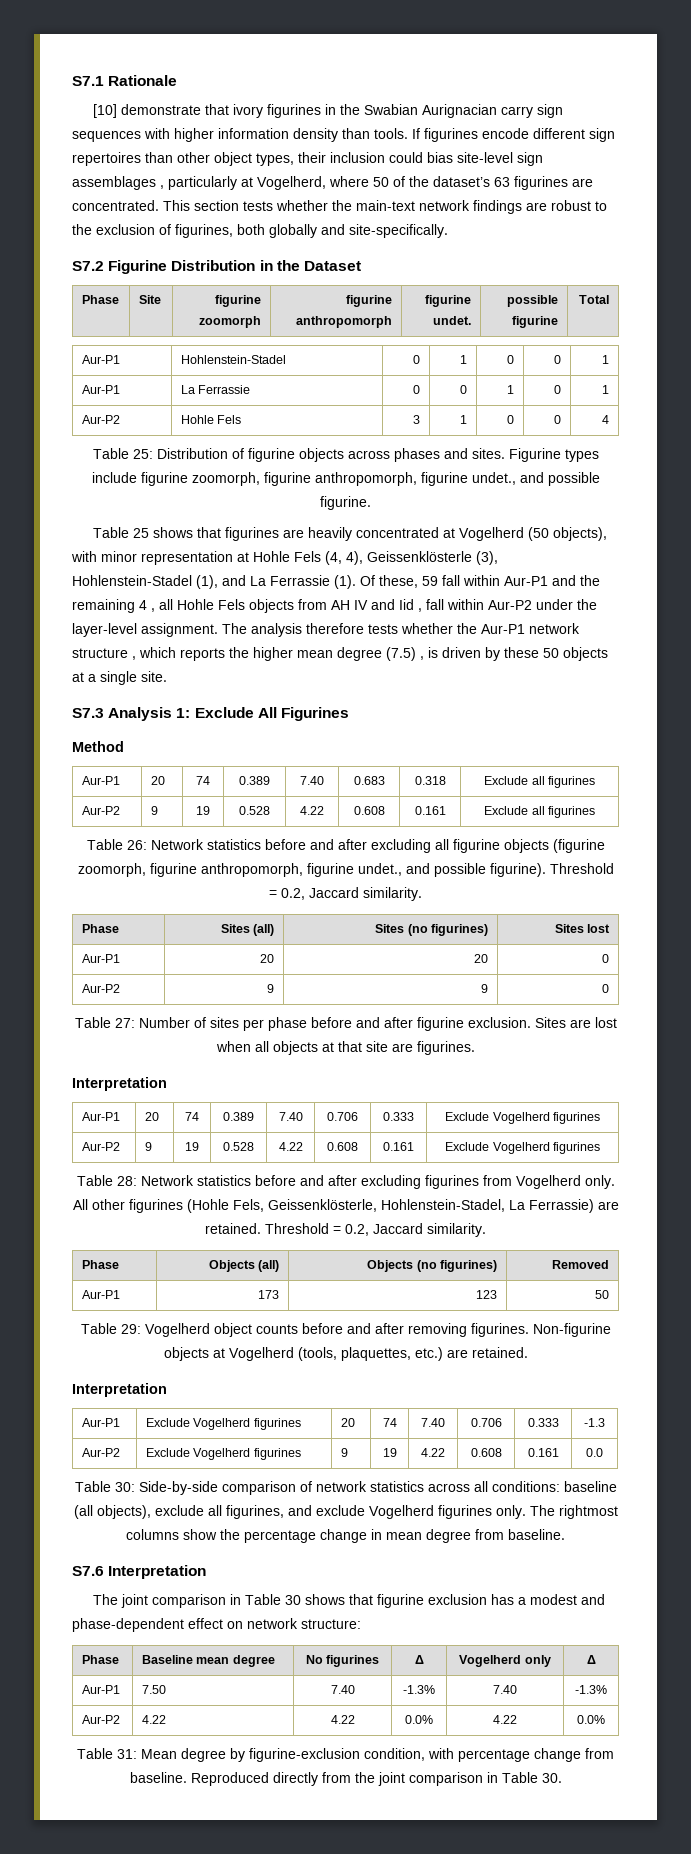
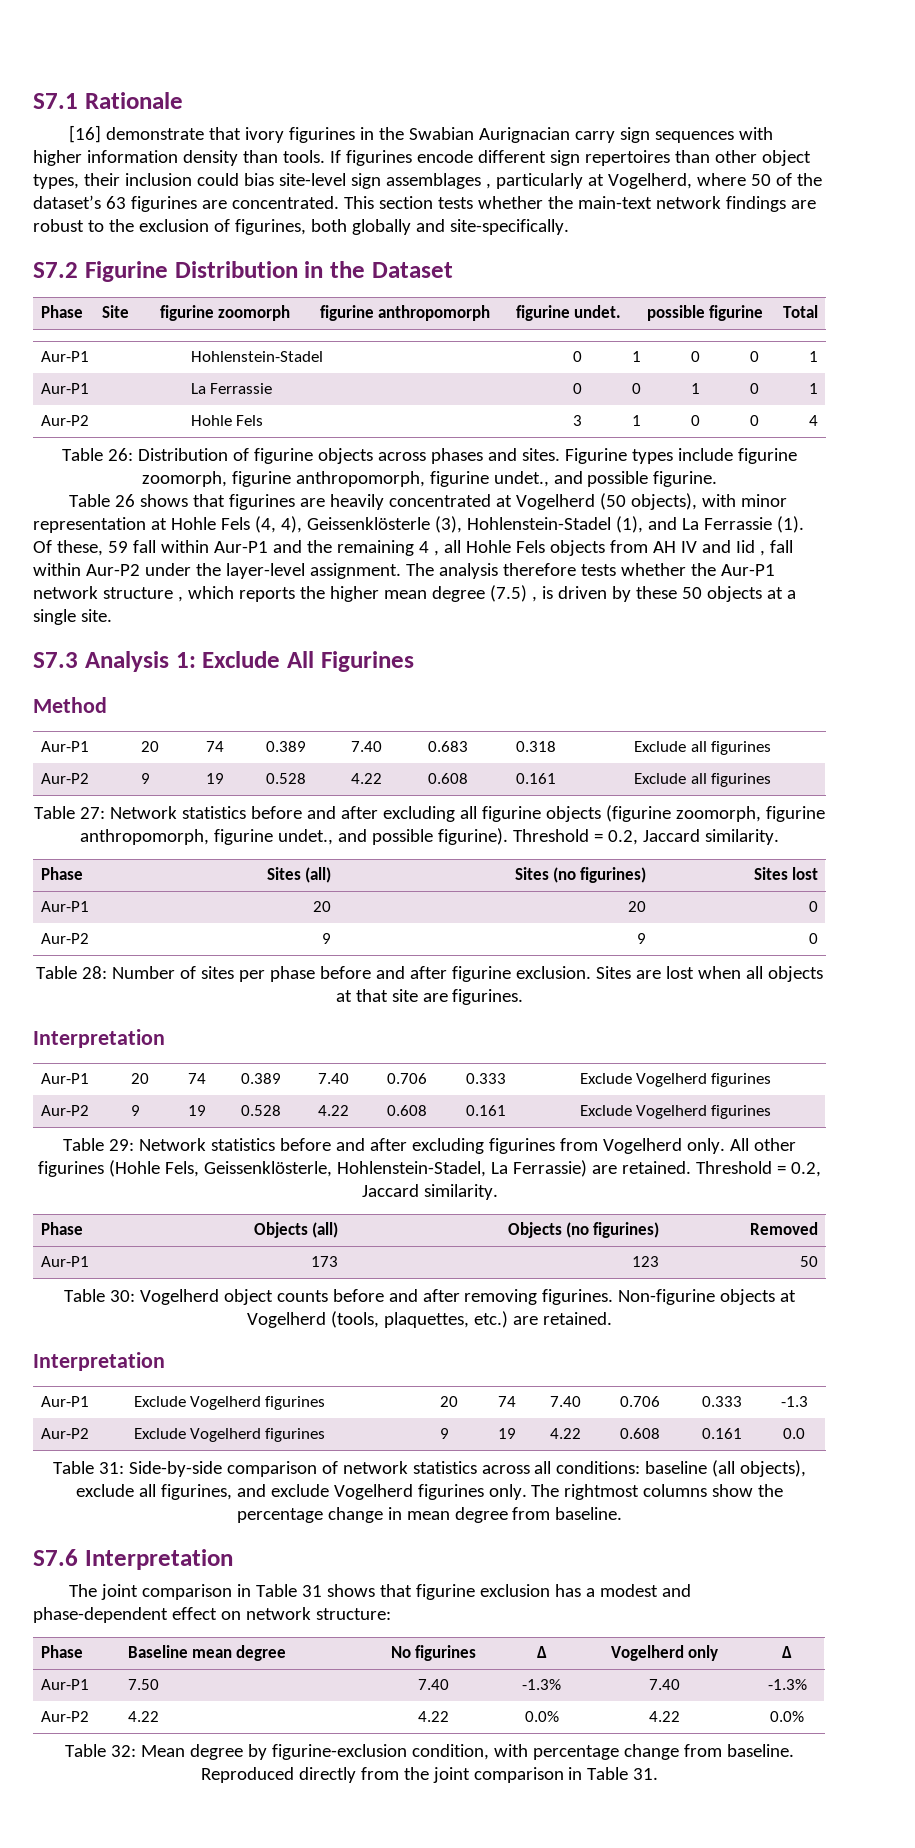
[93,104,118,118] [10] -> [68,125,101,143] [16]
[132,449,153,459] 25: -> [108,448,134,461] 26:
[133,528,150,538] 25 -> [114,494,135,507] 26
[126,840,147,850] 26: -> [80,807,106,819] 27:
[114,1018,135,1028] 27: -> [82,966,108,979] 28:
[116,1176,137,1186] 28: -> [109,1139,135,1151] 29:
[120,1324,141,1334] 29: -> [109,1290,135,1302] 30:
[114,1482,135,1492] 30: -> [98,1462,124,1474] 31:
[285,1595,302,1605] 30 -> [301,1585,322,1597] 31
[117,1749,137,1759] 31: -> [111,1745,137,1757] 32:
[541,1773,562,1783] 30. -> [633,1768,659,1780] 31.

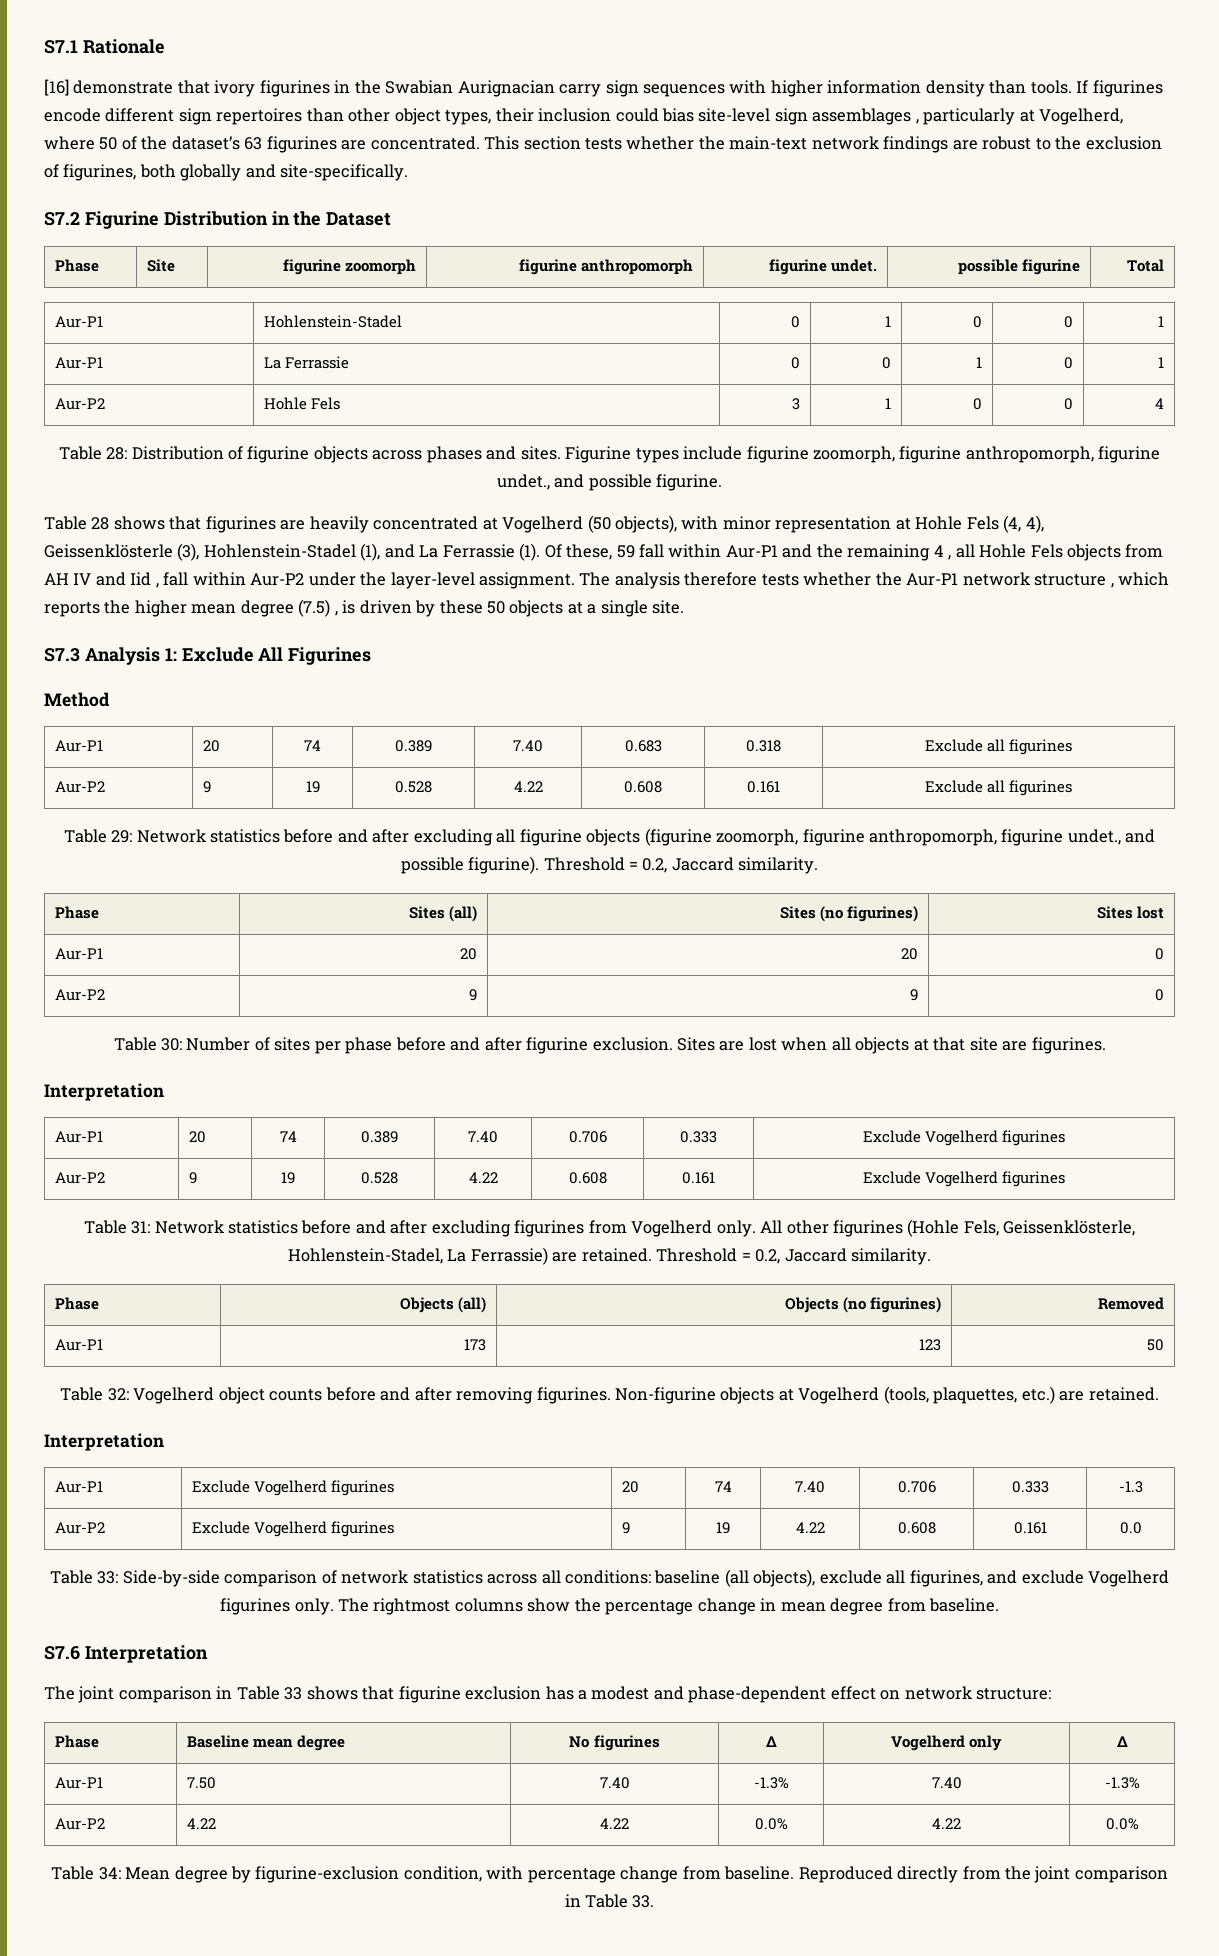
[108,448,134,461] 26: -> [106,447,128,460] 28:
[114,494,135,507] 26 -> [91,517,110,530] 28
[80,807,106,819] 27: -> [111,830,133,843] 29:
[82,966,108,979] 28: -> [160,1038,182,1051] 30:
[109,1139,135,1151] 29: -> [131,1221,151,1234] 31:
[109,1290,135,1302] 30: -> [107,1388,129,1401] 32:
[98,1462,124,1474] 31: -> [97,1571,119,1584] 33:
[301,1585,322,1597] 31 -> [284,1687,303,1700] 33
[111,1745,137,1757] 32: -> [98,1867,121,1880] 34:
[633,1768,659,1780] 31. -> [632,1895,655,1908] 33.

